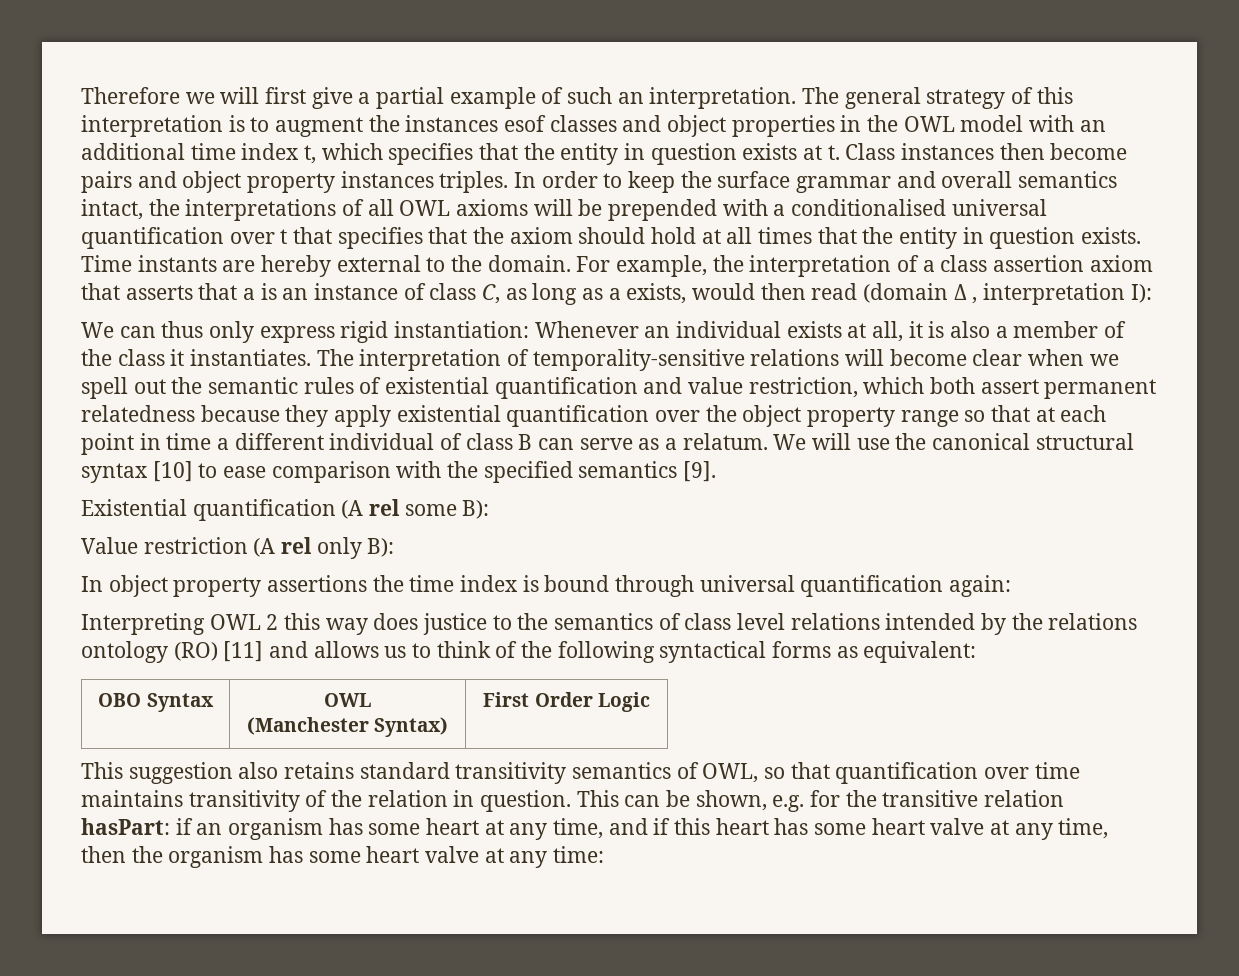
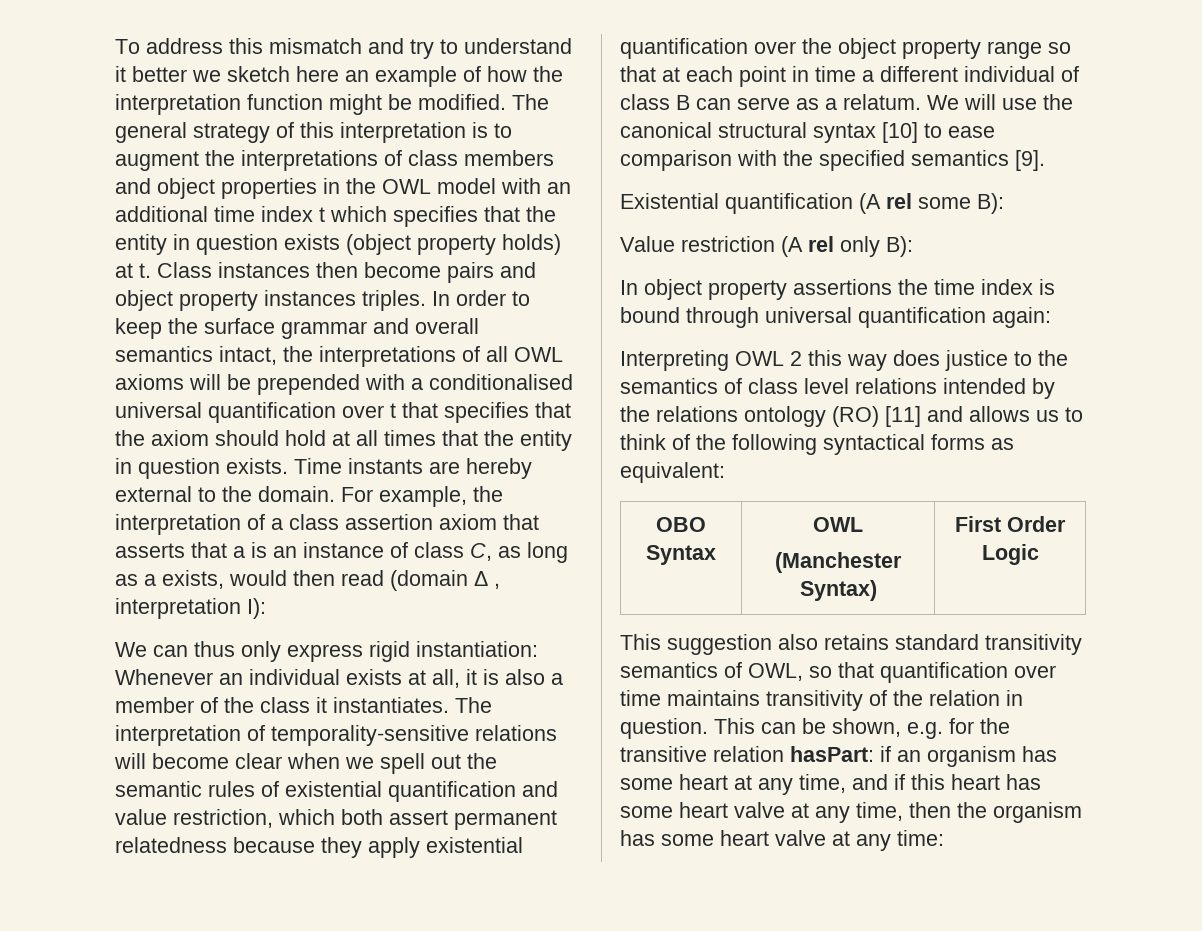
[81,87,797,109] Therefore we will first give a partial example of such an interpretation. -> [115,38,572,59] [115,66,563,87] [115,94,506,115] To address this mismatch and try to understand it better we sketch here an example of how the interpretation function might be modified.
[405,115,617,132] instances esof classes -> [241,150,554,171] interpretations of class members
[304,145,317,164] t, -> [319,207,325,222] t
(798, 151) none -> [346,234,561,255] (object property holds)

